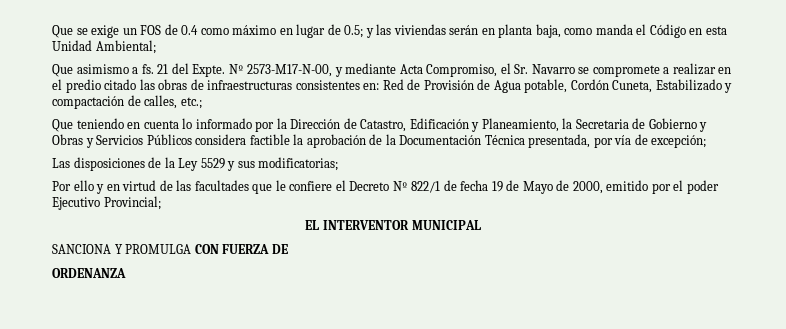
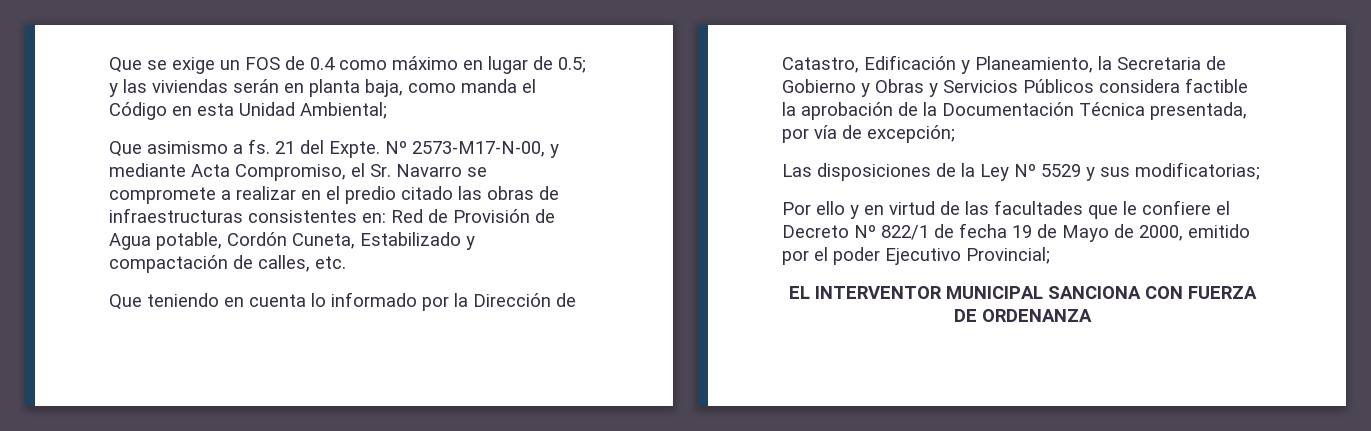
[180,97,202,109] etc.; -> [315,256,346,269] etc.
(199, 164) none -> [1014,164,1036,177] Nº
[52,244,192,254] // SANCIONA Y PROMULGA -> [1047,286,1141,299] SANCIONA
(288, 249) // -> (977, 315) none

